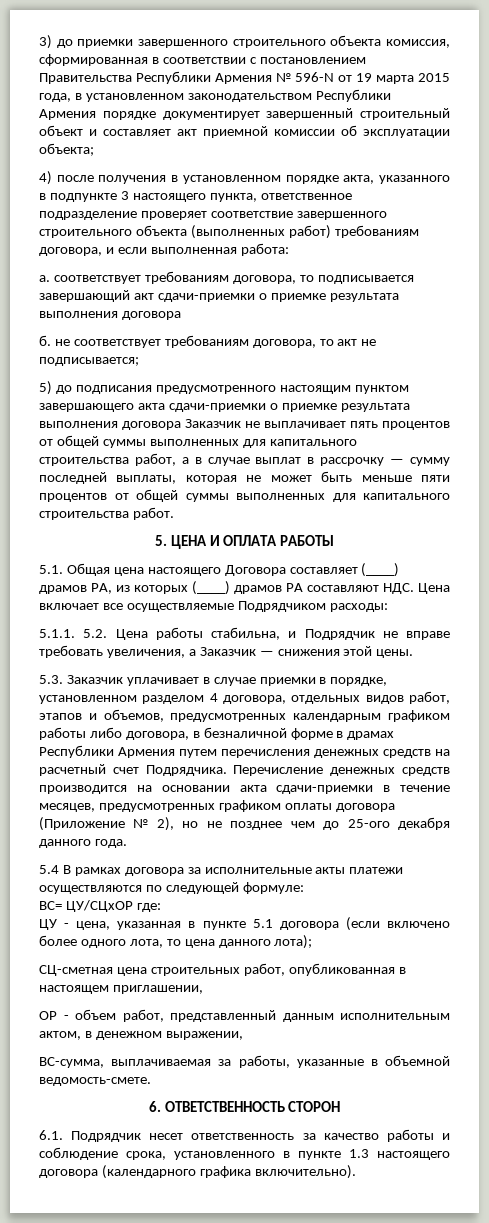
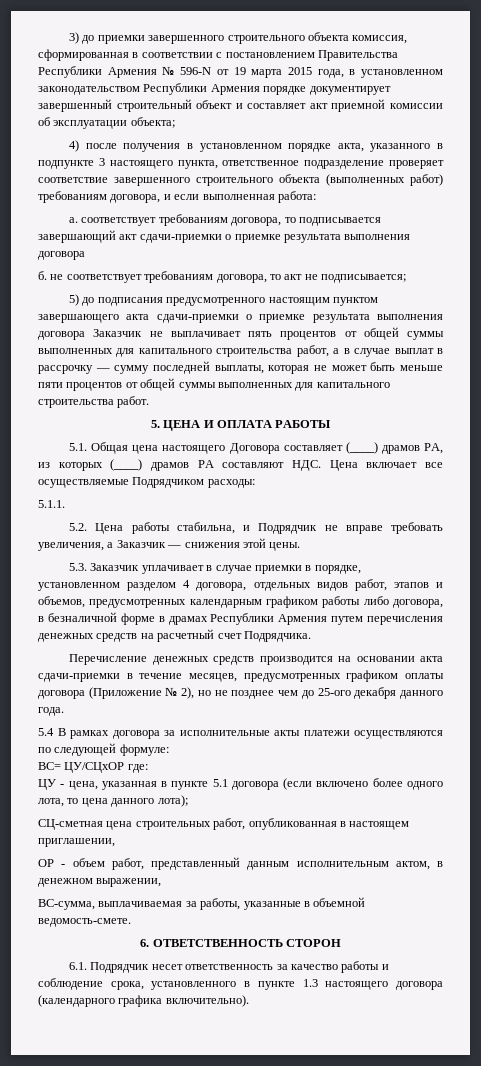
(75, 633) none -> (65, 504) //
(227, 770) none -> (311, 636) //

